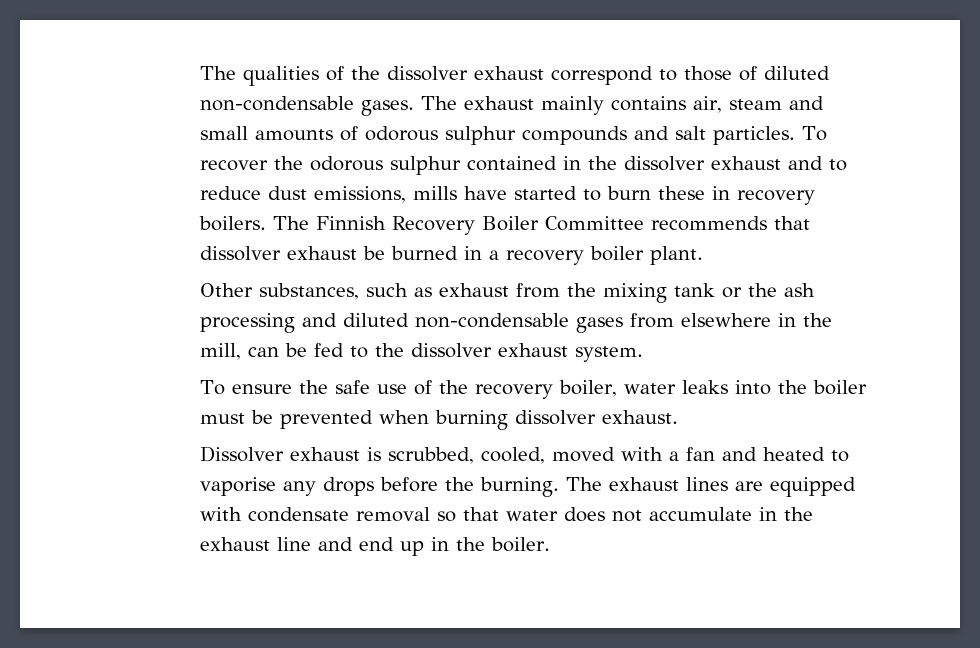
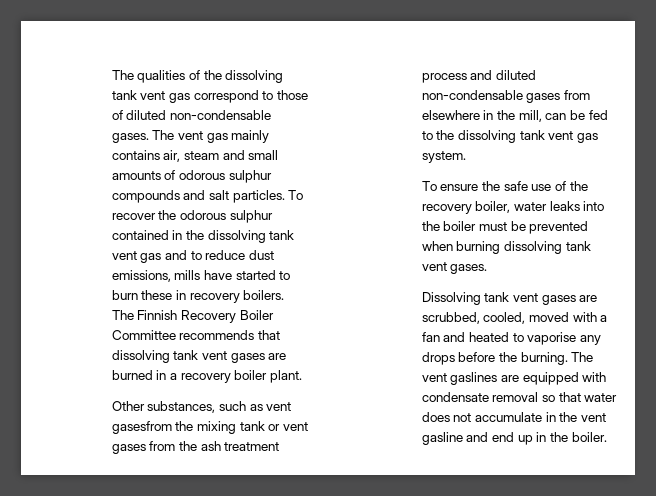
[386,66,544,81] dissolver exhaust -> [225,70,284,83] [111,90,190,103] dissolving tank vent gas
[463,96,534,110] exhaust -> [177,131,228,143] vent gas
[623,156,781,171] dissolver exhaust -> [207,230,295,243] [111,251,162,263] dissolving tank vent gas
[199,246,385,261] dissolver exhaust be -> [111,350,287,363] dissolving tank vent gases are
[438,283,560,298] exhaust from -> [266,402,292,411] [111,421,172,434] vent gasesfrom
[747,283,815,297] [199,313,295,333] the ash processing -> [282,422,308,431] [111,441,280,454] [421,73,467,83] vent gases from the ash treatment process
[410,343,568,358] dissolver exhaust -> [457,130,598,143] dissolving tank vent gas
[514,410,678,425] [199,446,381,462] dissolver exhaust. // Dissolver exhaust is -> [503,241,591,254] [421,262,488,274] [421,292,598,305] dissolving tank vent gases. // Dissolving tank vent gases are
[608,477,728,491] exhaust lines -> [421,372,498,385] vent gaslines
[199,537,311,551] exhaust line -> [580,413,606,422] [421,432,463,445] vent gasline

